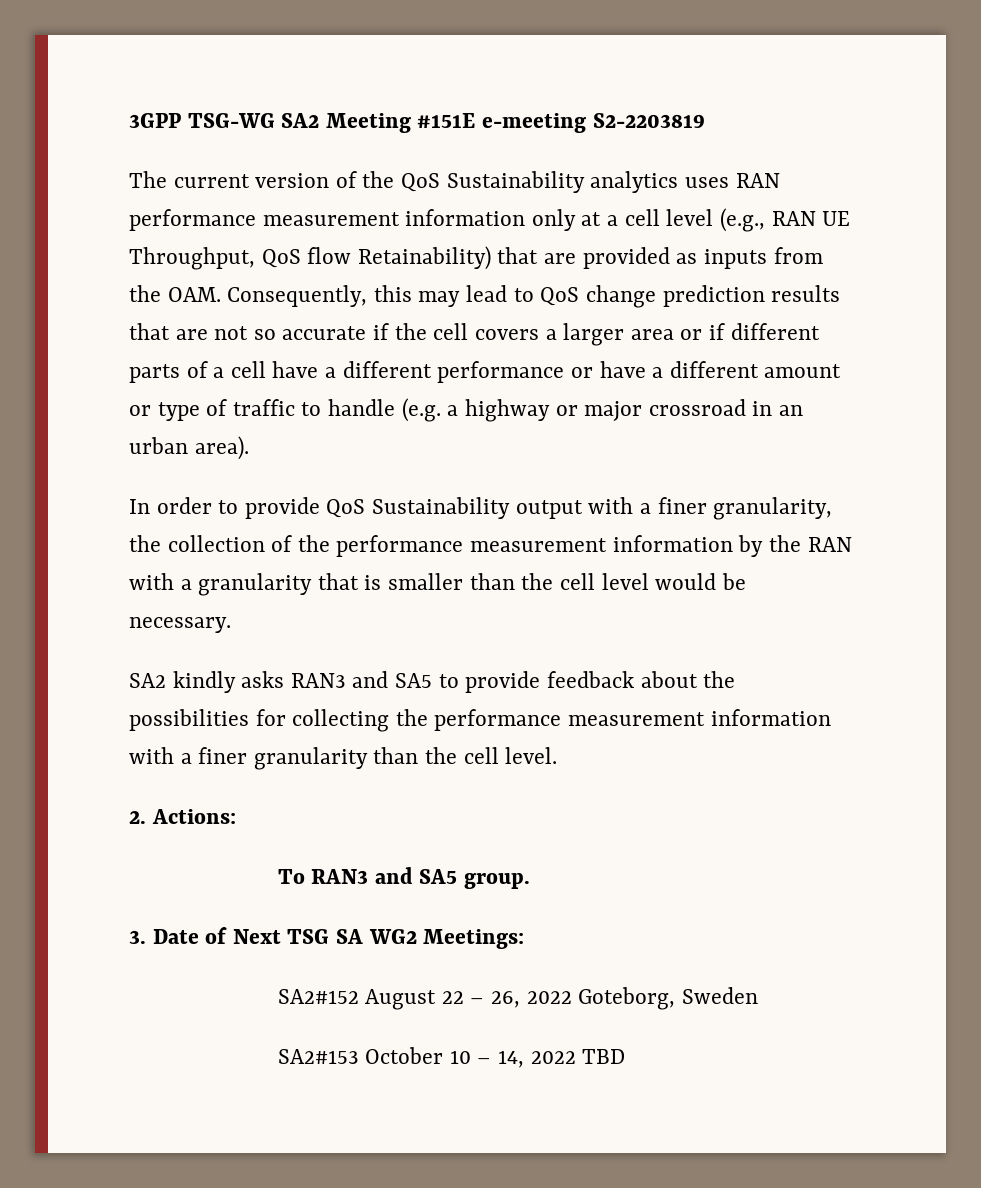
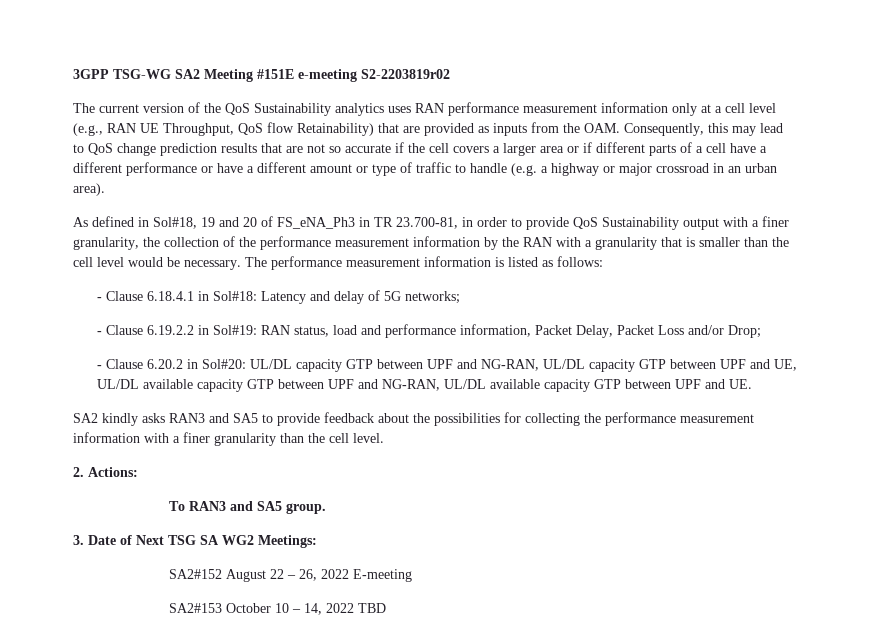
[592,113,705,128] S2-2203819 -> [361,69,450,79] S2-2203819r02
[129,499,150,514] In -> [73,216,473,229] As defined in Sol#18, 19 and 20 of FS_eNA_Ph3 in TR 23.700-81, in
(231, 625) none -> [245,256,603,270] [96,290,460,304] [96,324,761,338] [96,359,797,372] [96,379,752,392] The performance measurement information is listed as follows: // - Clause 6.18.4.1 in Sol#18: Latency and delay of 5G networks; // - Clause 6.19.2.2 in Sol#19: RAN status, load and performance information, Packet Delay, Packet Loss and/or Drop; // - Clause 6.20.2 in Sol#20: UL/DL capacity GTP between UPF and NG-RAN, UL/DL capacity GTP between UPF and UE, UL/DL available capacity GTP between UPF and NG-RAN, UL/DL available capacity GTP between UPF and UE.
[578,987,758,1010] Goteborg, Sweden -> [352,569,412,582] E-meeting

